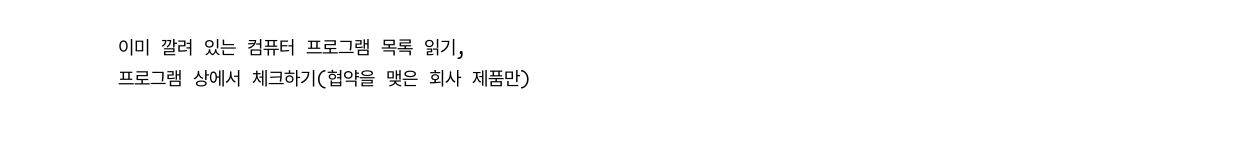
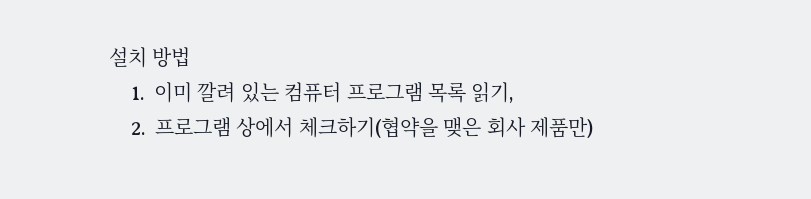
(117, 47) none -> [109,47,191,68] [131,86,145,100] 설치 방법 // 1.
(467, 49) none -> [131,122,146,135] 2.

